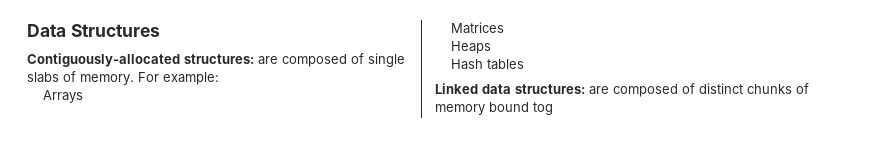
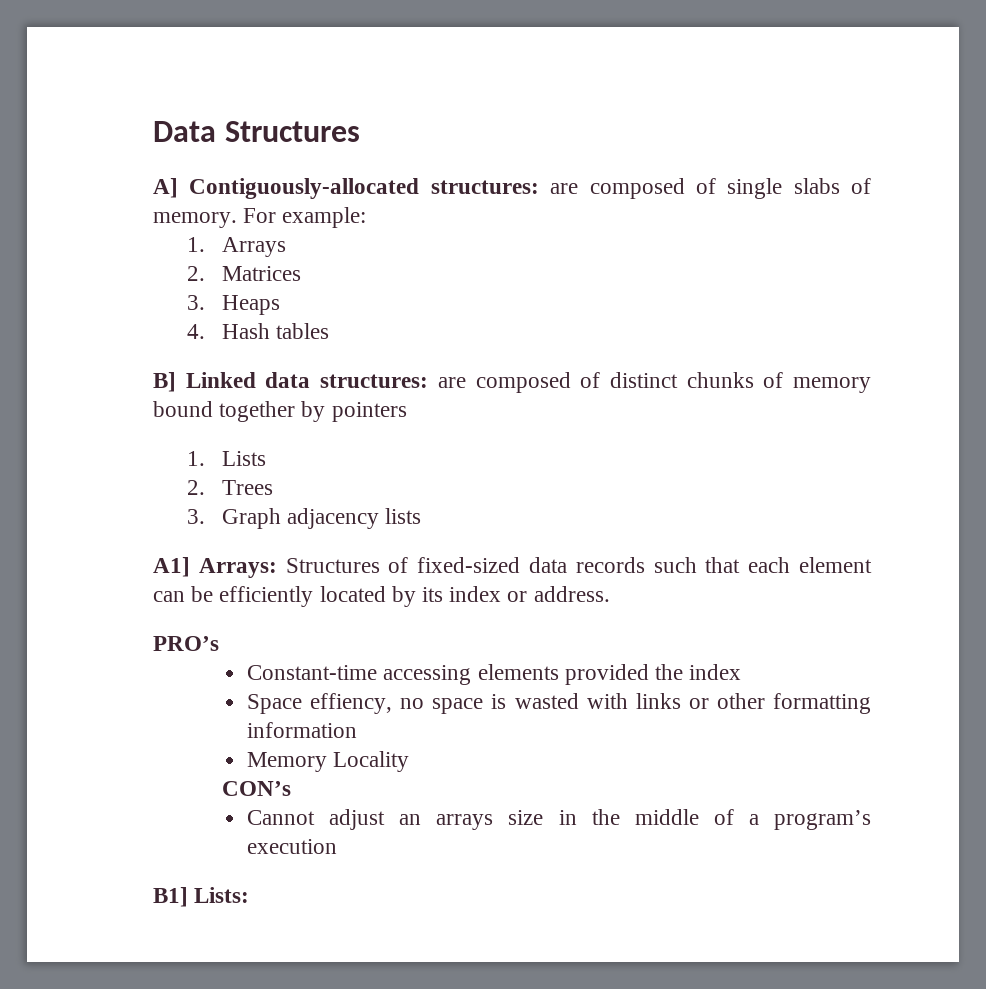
(160, 30) none -> [153,178,178,198] A]
(219, 78) none -> [187,237,206,252] 1.
(83, 96) none -> [187,266,206,281] 2.
(504, 28) none -> [187,295,206,310] 3.
(491, 47) none -> [187,324,206,339] 4.
(524, 64) none -> [153,372,176,392] B]
[533,102,553,115] tog -> [219,401,407,422] [187,451,266,466] [187,480,273,495] [187,508,422,529] [153,557,872,578] [153,586,610,607] [153,636,219,651] [247,664,742,685] [247,693,871,714] [247,722,358,738] [247,751,410,772] [221,781,291,796] [247,809,871,830] [247,839,338,854] [153,887,250,907] together by pointers // 1. Lists // 2. Trees // 3. Graph adjacency lists // A1] Arrays: Structures of fixed-sized data records such that each element can be efficiently located by its index or address. // PRO’s // Constant-time accessing elements provided the index // Space effiency, no space is wasted with links or other formatting information // Memory Locality // CON’s // Cannot adjust an arrays size in the middle of a program’s execution // B1] Lists:

